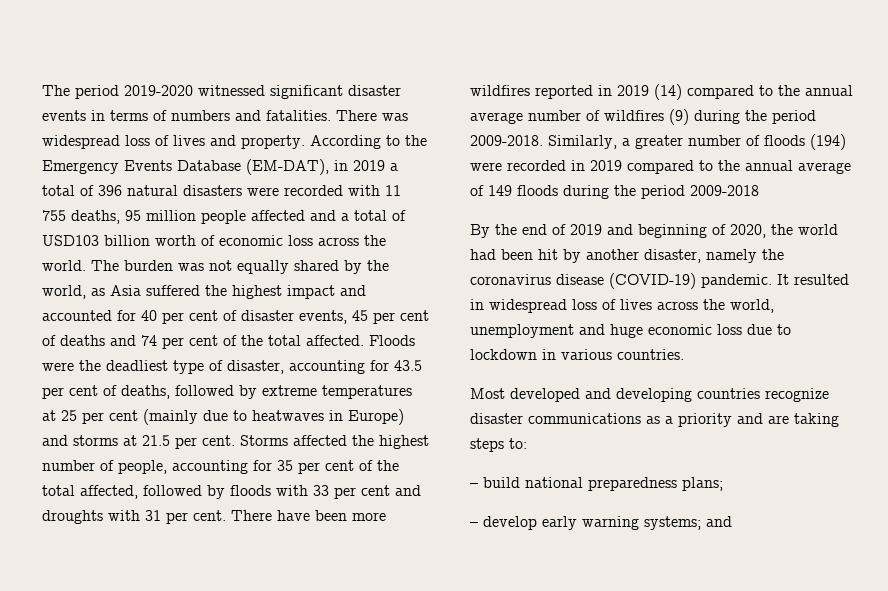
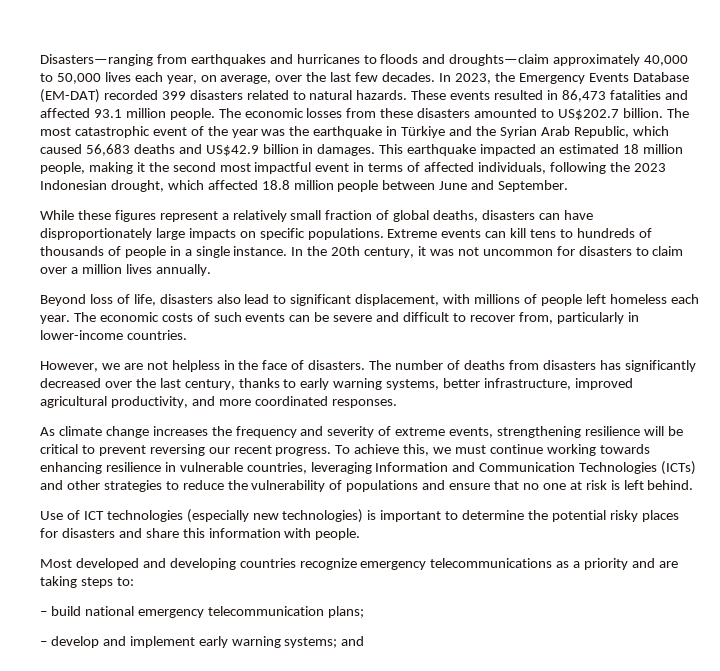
[42,85,401,99] [42,110,408,121] [42,135,427,149] [42,159,398,175] [42,185,401,196] [42,210,406,224] [42,235,386,246] [42,260,389,274] [42,285,366,299] [42,310,429,324] [42,335,415,349] [42,360,422,374] [42,385,412,399] [42,409,404,425] [42,435,429,449] [42,460,399,474] [42,485,421,499] [42,510,386,524] [470,84,853,100] [470,109,816,125] [470,134,846,150] [470,160,851,174] [470,185,759,199] [470,224,838,238] [470,249,784,263] [470,273,849,289] [470,299,774,313] [470,324,791,338] [470,349,684,360] The period 2019-2020 witnessed significant disaster events in terms of numbers and fatalities. There was widespread loss of lives and property. According to the Emergency Events Database (EM-DAT), in 2019 a total of 396 natural disasters were recorded with 11 755 deaths, 95 million people affected and a total of USD103 billion worth of economic loss across the world. The burden was not equally shared by the world, as Asia suffered the highest impact and accounted for 40 per cent of disaster events, 45 per cent of deaths and 74 per cent of the total affected. Floods were the deadliest type of disaster, accounting for 43.5 per cent of deaths, followed by extreme temperatures at 25 per cent (mainly due to heatwaves in Europe) and storms at 21.5 per cent. Storms affected the highest number of people, accounting for 35 per cent of the total affected, followed by floods with 33 per cent and droughts with 31 per cent. There have been more wildfires reported in 2019 (14) compared to the annual average number of wildfires (9) during the period 2009-2018. Similarly, a greater number of floods (194) were recorded in 2019 compared to the annual average of 149 floods during the period 2009-2018 // By the end of 2019 and beginning of 2020, the world had been hit by another disaster, namely the coronavirus disease (COVID-19) pandemic. It resulted in widespread loss of lives across the world, unemployment and huge economic loss due to lockdown in various countries. -> [40,54,689,66] [40,72,689,84] [40,89,688,103] [40,108,689,120] [40,126,669,138] [40,144,683,156] [40,162,666,174] [40,180,569,192] [40,210,593,222] [40,228,652,240] [40,246,684,258] [40,264,211,276] [40,294,699,306] [40,312,639,324] [40,330,187,340] [40,360,696,372] [40,378,633,390] [40,396,397,408] [40,426,683,438] [40,444,650,456] [40,461,697,475] [40,480,694,492] [40,509,679,523] [40,528,361,540] Disasters—ranging from earthquakes and hurricanes to floods and droughts—claim approximately 40,000 to 50,000 lives each year, on average, over the last few decades. In 2023, the Emergency Events Database (EM-DAT) recorded 399 disasters related to natural hazards. These events resulted in 86,473 fatalities and affected 93.1 million people. The economic losses from these disasters amounted to US$202.7 billion. The most catastrophic event of the year was the earthquake in Türkiye and the Syrian Arab Republic, which caused 56,683 deaths and US$42.9 billion in damages. This earthquake impacted an estimated 18 million people, making it the second most impactful event in terms of affected individuals, following the 2023 Indonesian drought, which affected 18.8 million people between June and September. // While these figures represent a relatively small fraction of global deaths, disasters can have disproportionately large impacts on specific populations. Extreme events can kill tens to hundreds of thousands of people in a single instance. In the 20th century, it was not uncommon for disasters to claim over a million lives annually. // Beyond loss of life, disasters also lead to significant displacement, with millions of people left homeless each year. The economic costs of such events can be severe and difficult to recover from, particularly in lower-income countries. // However, we are not helpless in the face of disasters. The number of deaths from disasters has significantly decreased over the last century, thanks to early warning systems, better infrastructure, improved agricultural productivity, and more coordinated responses. // As climate change increases the frequency and severity of extreme events, strengthening resilience will be critical to prevent reversing our recent progress. To achieve this, we must continue working towards enhancing resilience in vulnerable countries, leveraging Information and Communication Technologies (ICTs) and other strategies to reduce the vulnerability of populations and ensure that no one at risk is left behind. // Use of ICT technologies (especially new technologies) is important to determine the potential risky places for disasters and share this information with people.
[470,413,641,424] disaster communications -> [360,558,553,570] emergency telecommunications
[588,477,677,491] preparedness -> [137,606,324,618] emergency telecommunication
(537, 523) none -> [102,636,195,648] and implement

